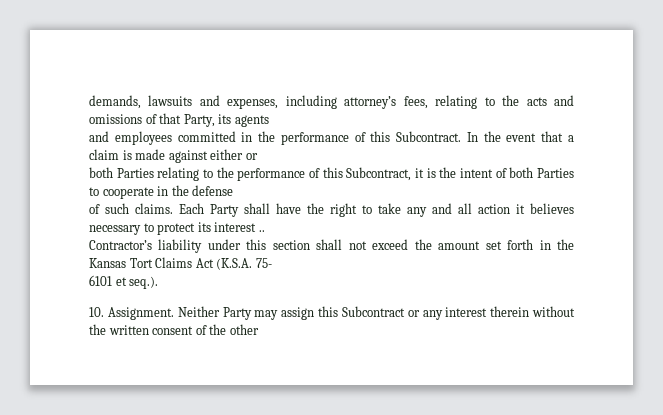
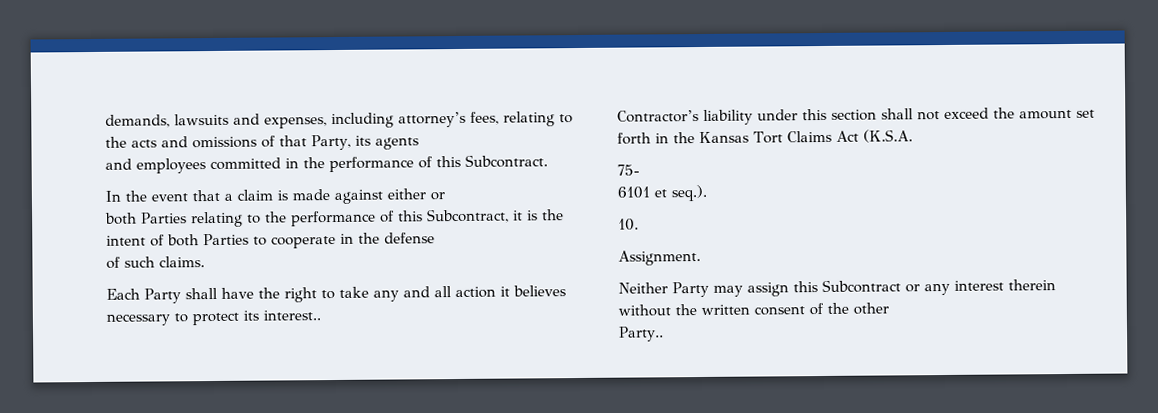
(462, 136) none -> (548, 161) //
(173, 208) none -> (205, 262) //
[214,222,265,232] interest .. -> [263,310,321,321] interest..
(253, 264) none -> (913, 136) //
(104, 312) none -> (639, 224) //
(174, 313) none -> (701, 258) //
(259, 329) none -> [618,326,664,342] // Party..

